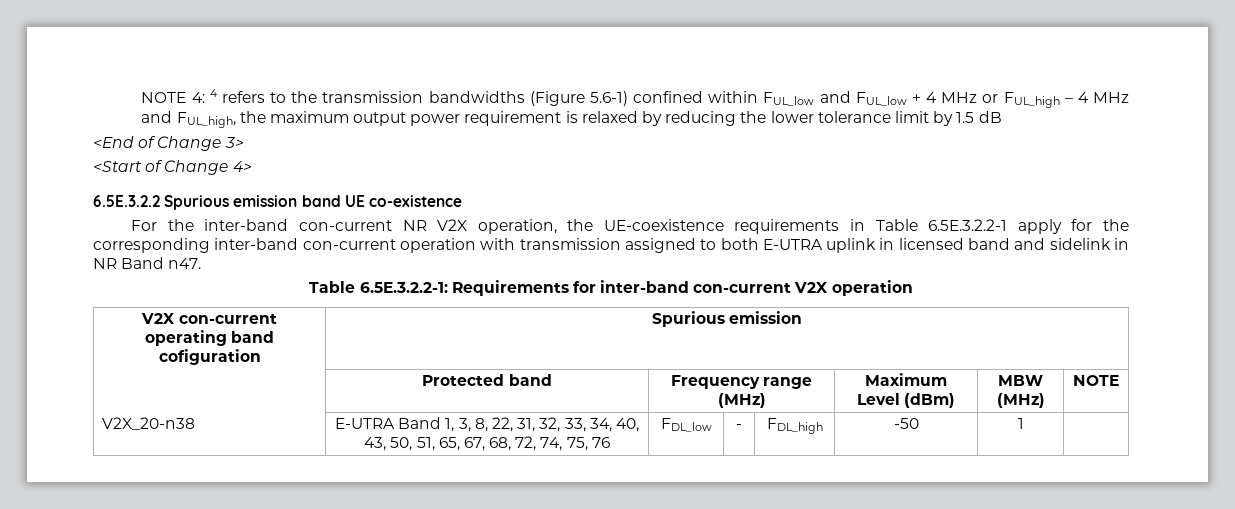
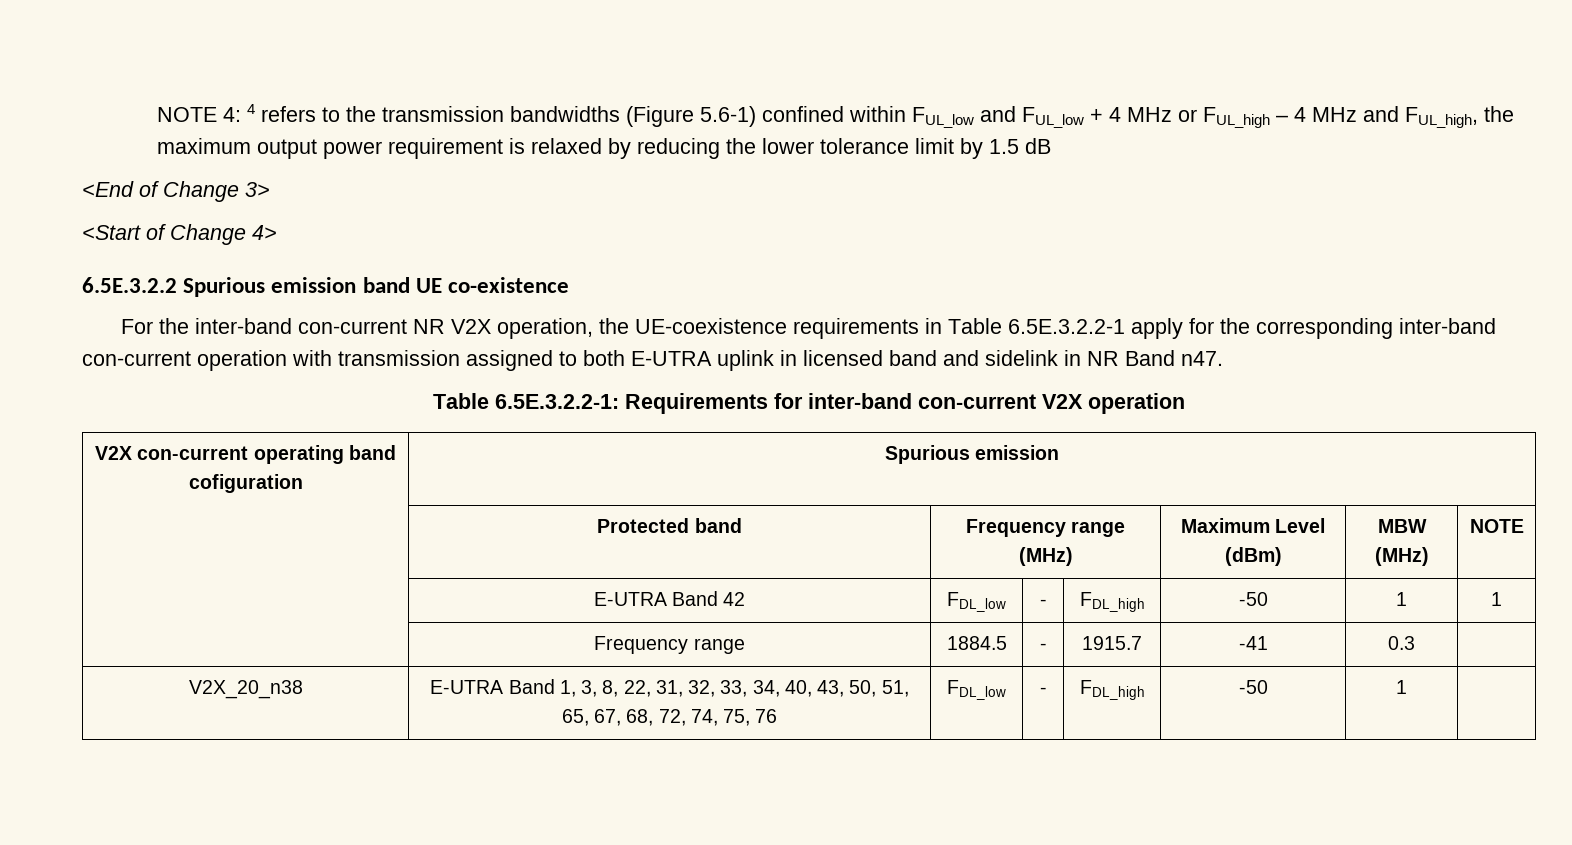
[101,417,195,430] V2X_20-n38 -> [593,591,746,606] [947,592,1006,612] [1039,599,1047,606] [1079,592,1145,612] [1238,592,1268,606] [1396,592,1407,606] [1491,592,1502,606] [594,636,745,654] [946,636,1007,650] [1039,643,1047,650] [1082,636,1142,650] [1238,636,1268,650] [1388,636,1415,650] [188,680,303,699] | E-UTRA Band 42 | FDL_low | - | FDL_high | -50 | 1 | 1 // | Frequency range | 1884.5 | - | 1915.7 | -41 | 0.3 | // V2X_20_n38

